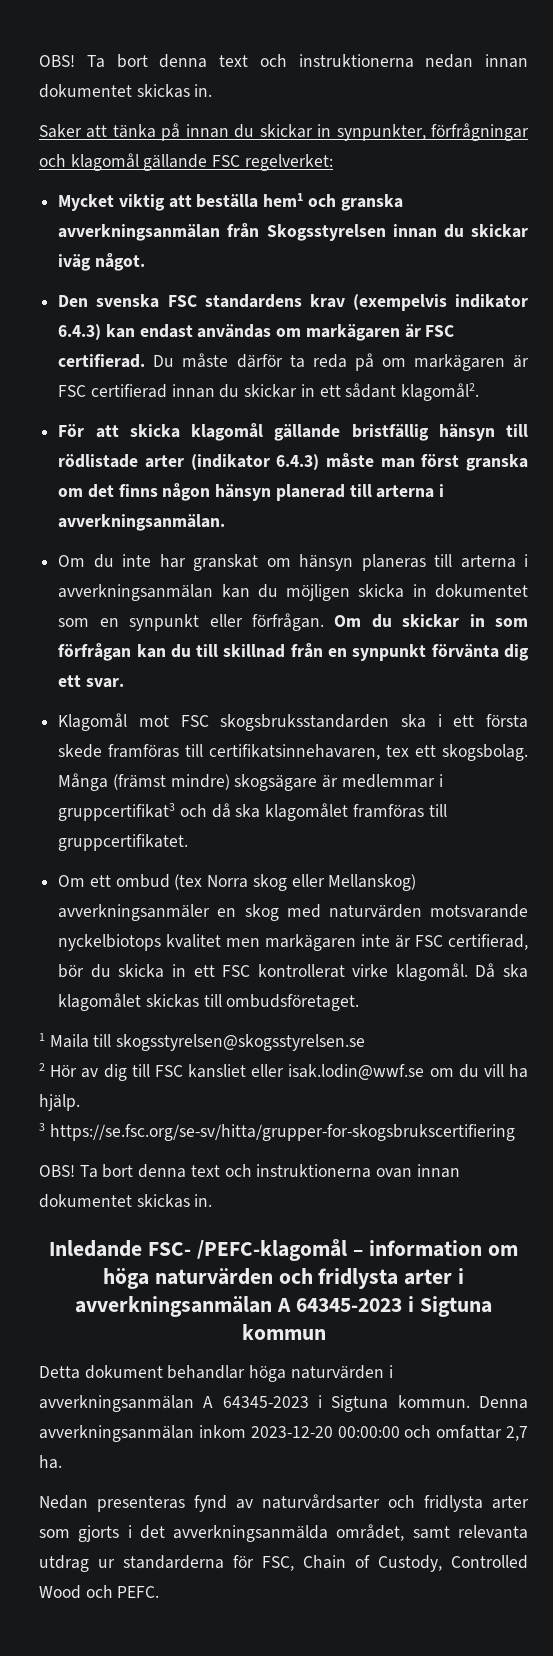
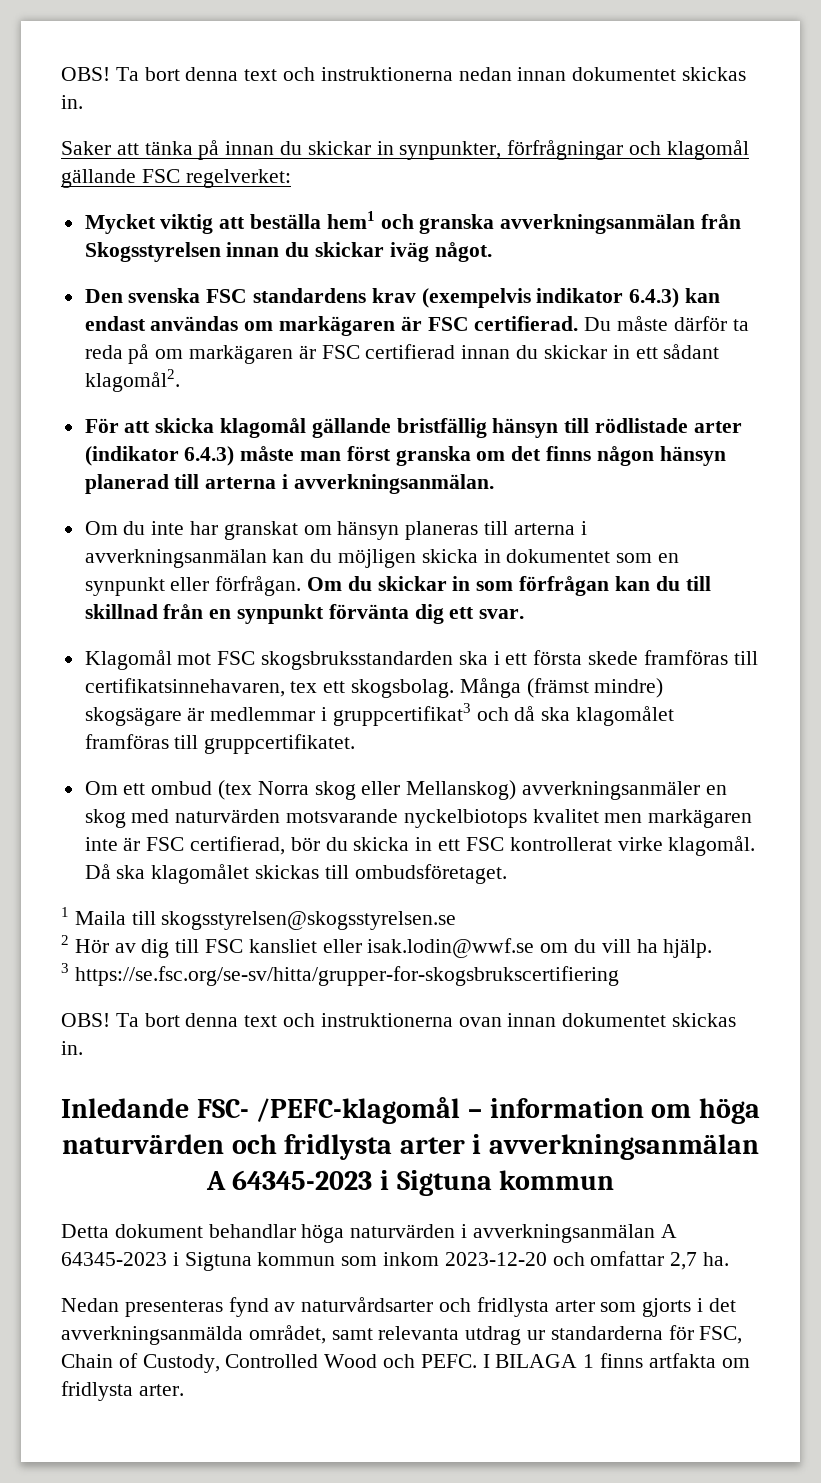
[397,1395,528,1409] [39,1425,194,1442] kommun. Denna avverkningsanmälan -> [257,1252,378,1266] kommun som
[337,1426,400,1438] 00:00:00 -> (547, 1259) none
(160, 1592) none -> [482,1353,750,1368] [61,1381,184,1401] I BILAGA 1 finns artfakta om fridlysta arter.

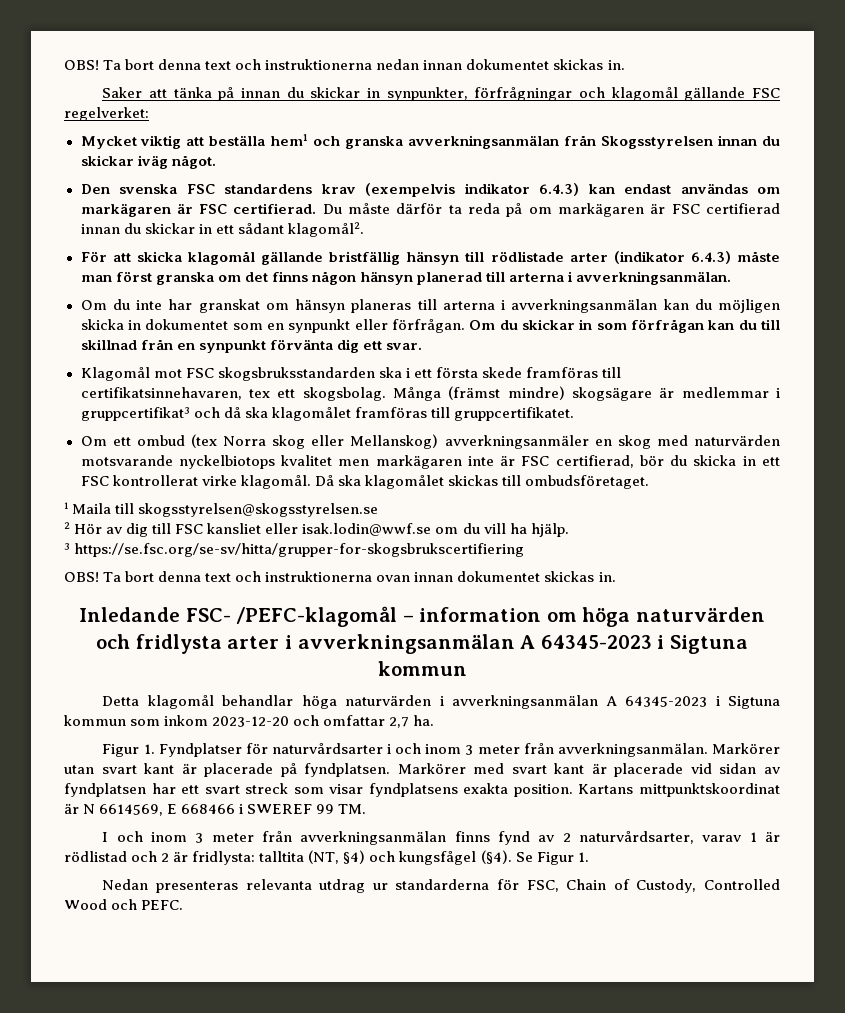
[114,1224,203,1238] dokument -> [147,695,214,709] klagomål
[61,1297,736,1317] [61,1325,373,1345] Nedan presenteras fynd av naturvårdsarter och fridlysta arter som gjorts i det avverkningsanmälda området, samt -> [102,743,780,757] [64,763,781,777] [64,783,780,797] [64,803,367,816] [102,831,780,845] [64,850,589,865] [102,879,238,893] Figur 1. Fyndplatser för naturvårdsarter i och inom 3 meter från avverkningsanmälan. Markörer utan svart kant är placerade på fyndplatsen. Markörer med svart kant är placerade vid sidan av fyndplatsen har ett svart streck som visar fyndplatsens exakta position. Kartans mittpunktskoordinat är N 6614569, E 668466 i SWEREF 99 TM. // I och inom 3 meter från avverkningsanmälan finns fynd av 2 naturvårdsarter, varav 1 är rödlistad och 2 är fridlysta: talltita (NT, §4) och kungsfågel (§4). Se Figur 1. // Nedan presenteras
[482,1353,750,1368] [61,1381,184,1401] I BILAGA 1 finns artfakta om fridlysta arter. -> (184, 905) none

